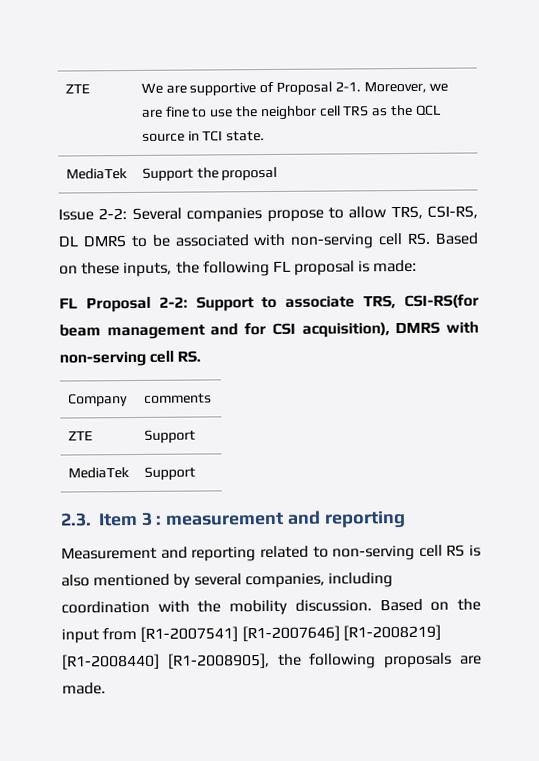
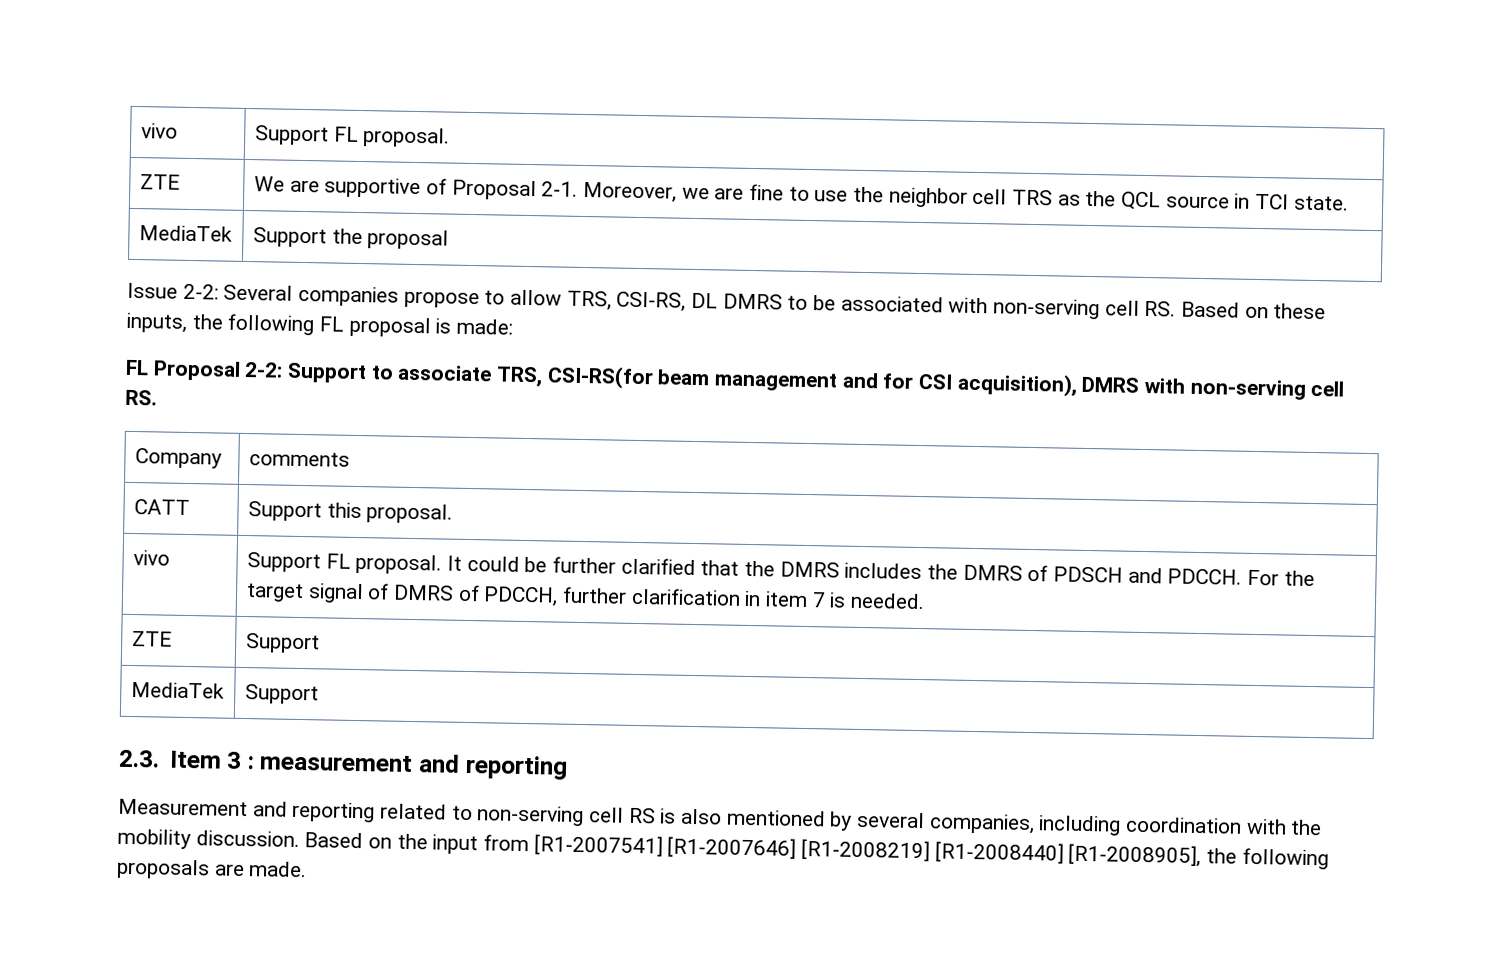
(64, 88) none -> [140,123,178,139] [254,125,451,148] vivo | Support FL proposal. //
(212, 398) none -> [133,499,190,516] [247,501,454,524] [132,550,170,566] [246,552,1315,587] [245,583,925,610] // CATT | Support this proposal. // vivo | Support FL proposal. It could be further clarified that the DMRS includes the DMRS of PDSCH and PDCCH. For the target signal of DMRS of PDCCH, further clarification in item 7 is needed.

